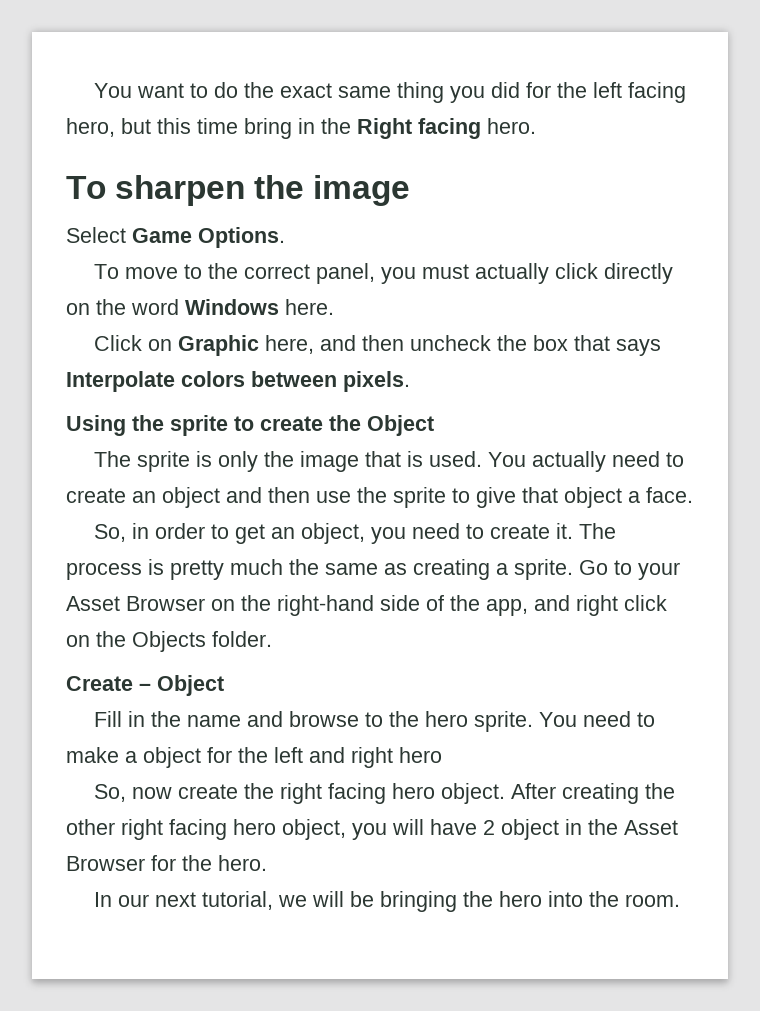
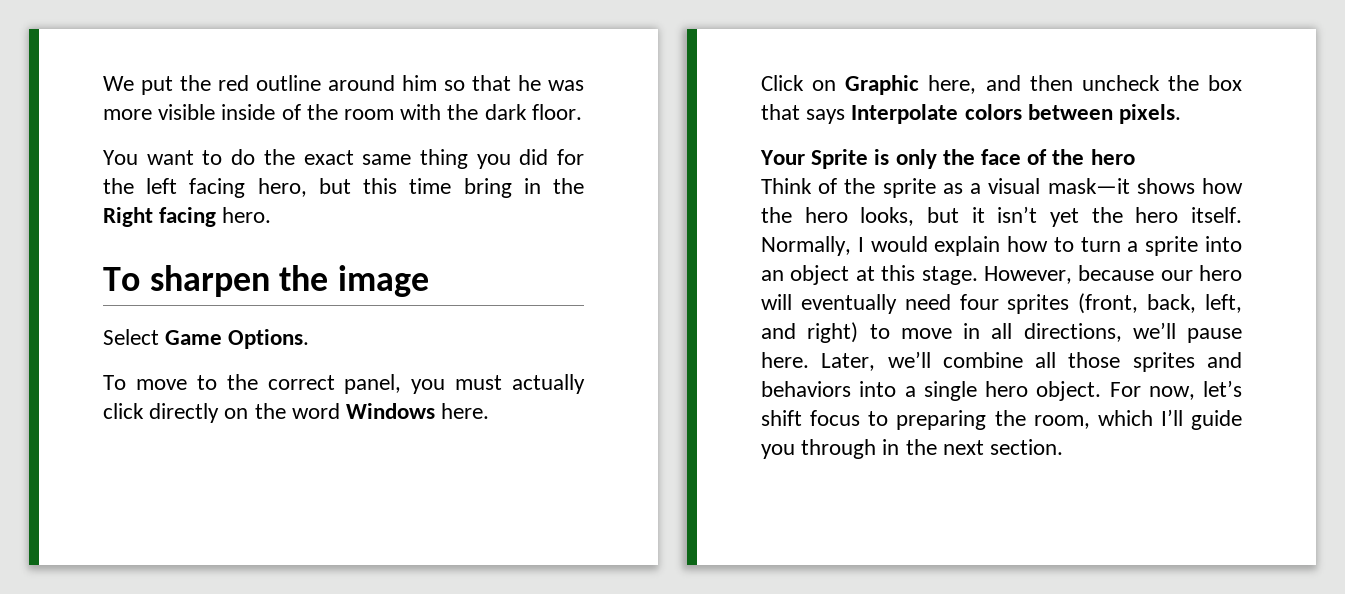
(94, 90) none -> [103,75,584,95] [103,104,582,120] We put the red outline around him so that he was more visible inside of the room with the dark floor. //
[66,415,434,436] [94,451,685,472] [66,487,693,508] [94,523,617,544] [66,559,680,580] [66,595,667,616] [66,631,272,652] [66,675,224,696] [94,711,656,732] [66,747,442,768] [94,783,676,804] [66,819,678,840] [66,855,267,871] [94,891,681,912] Using the sprite to create the Object // The sprite is only the image that is used. You actually need to create an object and then use the sprite to give that object a face. // So, in order to get an object, you need to create it. The process is pretty much the same as creating a sprite. Go to your Asset Browser on the right-hand side of the app, and right click on the Objects folder. // Create – Object // Fill in the name and browse to the hero sprite. You need to make a object for the left and right hero // So, now create the right facing hero object. After creating the other right facing hero object, you will have 2 object in the Asset Browser for the hero. // In our next tutorial, we will be bringing the hero into the room. -> [760,149,1135,169] [761,178,1243,198] [761,206,1242,227] [761,236,1242,256] [761,265,1242,285] [761,293,1242,314] [761,322,1242,343] [761,351,1242,372] [761,380,1242,401] [761,409,1242,430] [761,439,1064,459] Your Sprite is only the face of the hero // Think of the sprite as a visual mask—it shows how the hero looks, but it isn’t yet the hero itself. Normally, I would explain how to turn a sprite into an object at this stage. However, because our hero will eventually need four sprites (front, back, left, and right) to move in all directions, we’ll pause here. Later, we’ll combine all those sprites and behaviors into a single hero object. For now, let’s shift focus to preparing the room, which I’ll guide you through in the next section.

